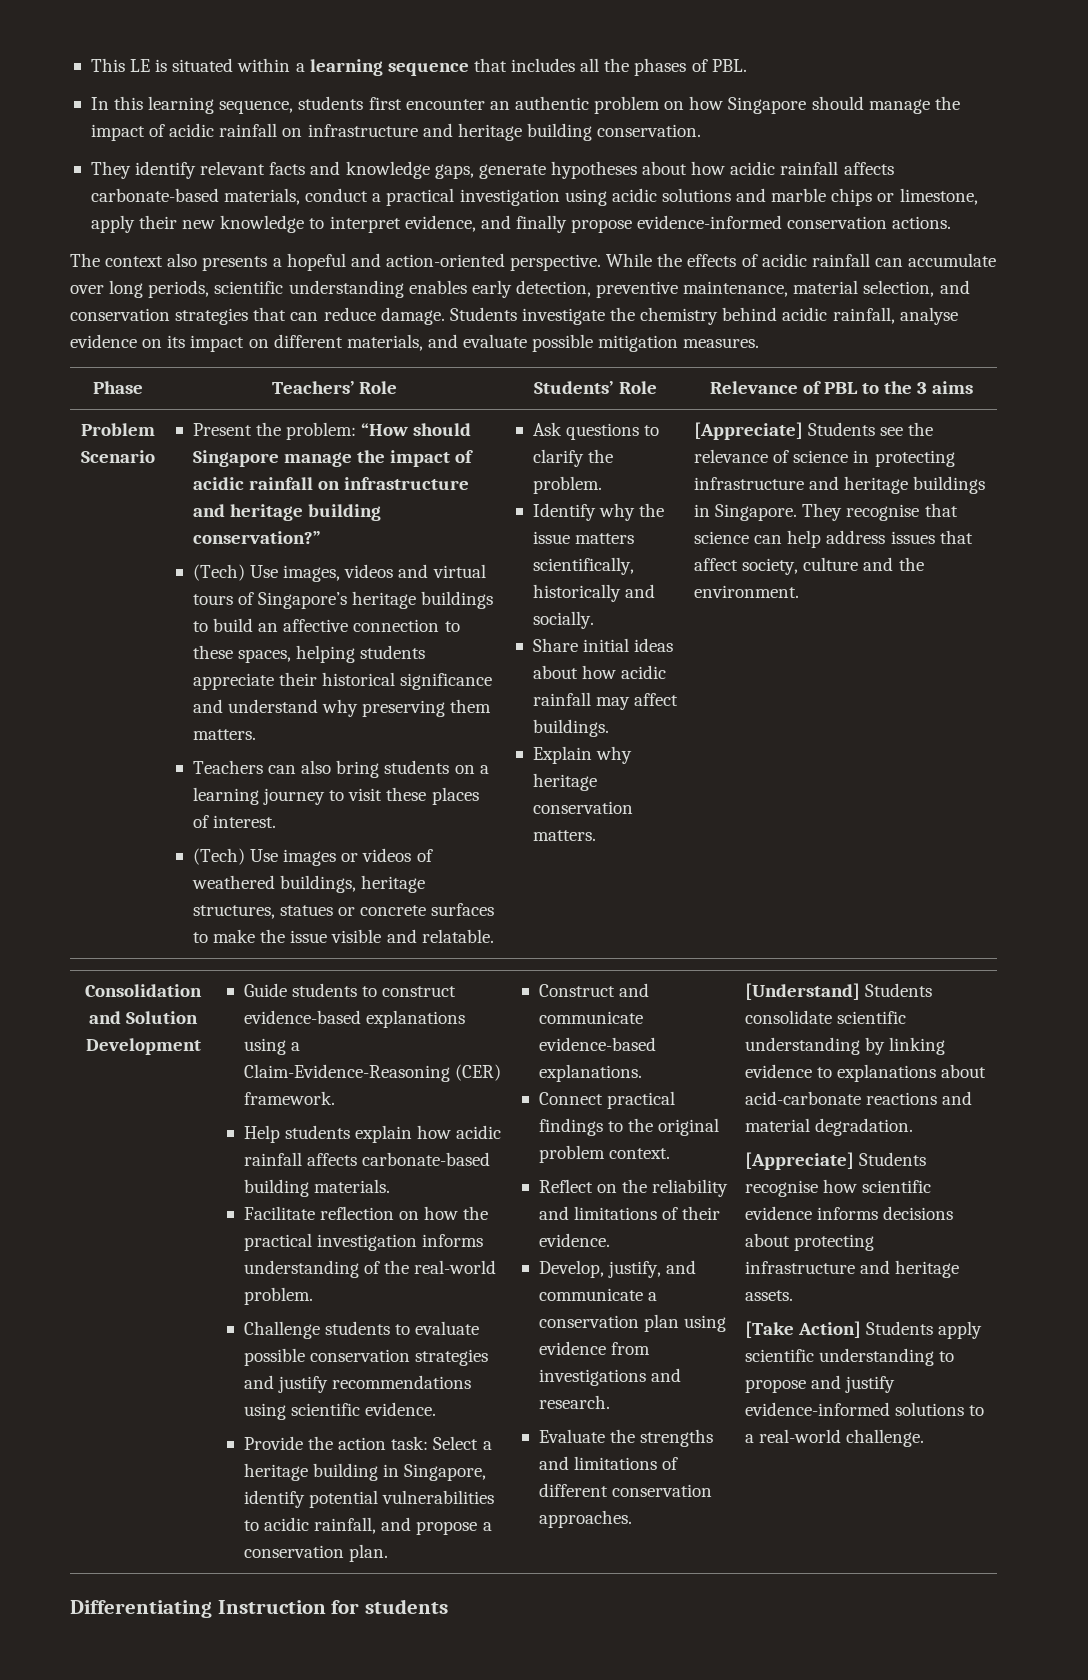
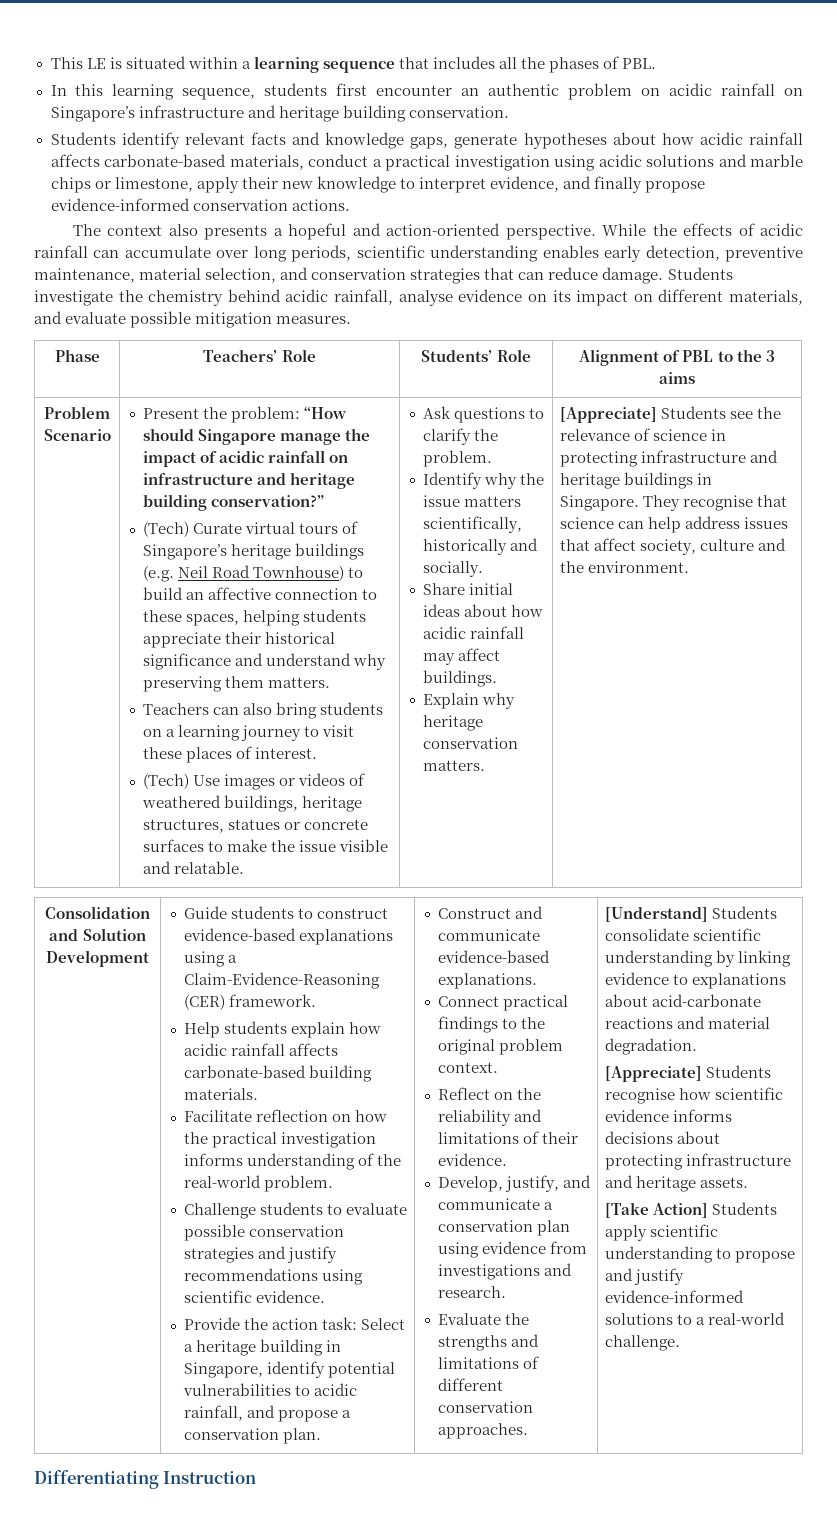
[689,96,960,114] [90,123,303,141] how Singapore should manage the impact of acidic rainfall on -> [669,83,803,96] [50,106,135,122] acidic rainfall on Singapore’s
[90,161,131,179] They -> [50,132,116,145] Students
[709,381,798,394] Relevance -> [579,349,660,366] Alignment
[250,564,429,582] Use images, videos and -> [193,523,243,534] Curate
(494, 600) none -> [143,565,345,582] (e.g. Neil Road Townhouse)
[331,1599,449,1614] for students -> (257, 1477) none

